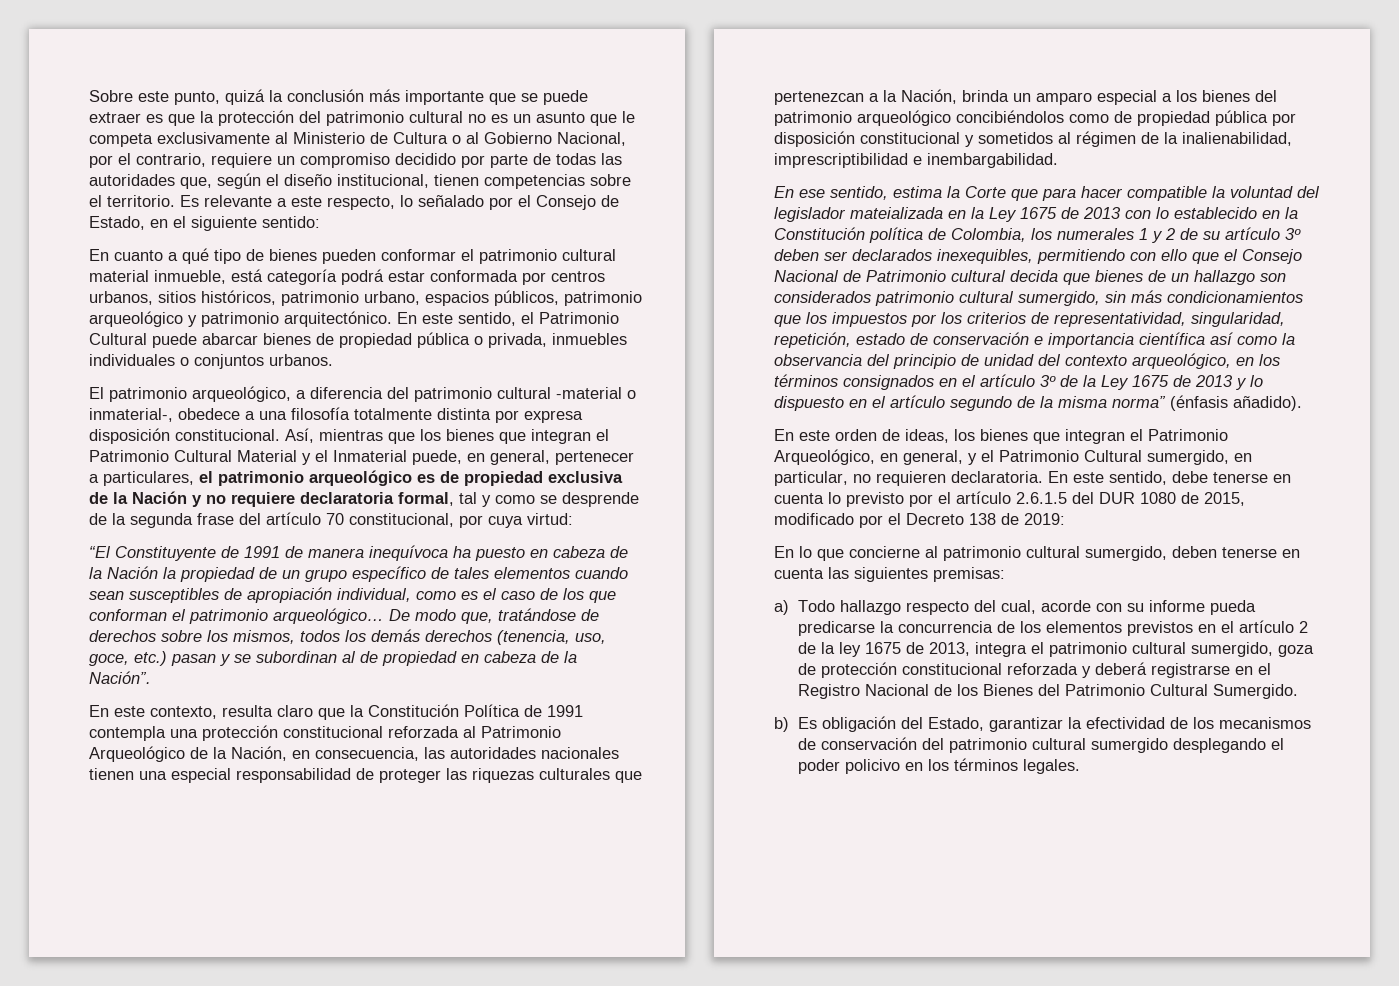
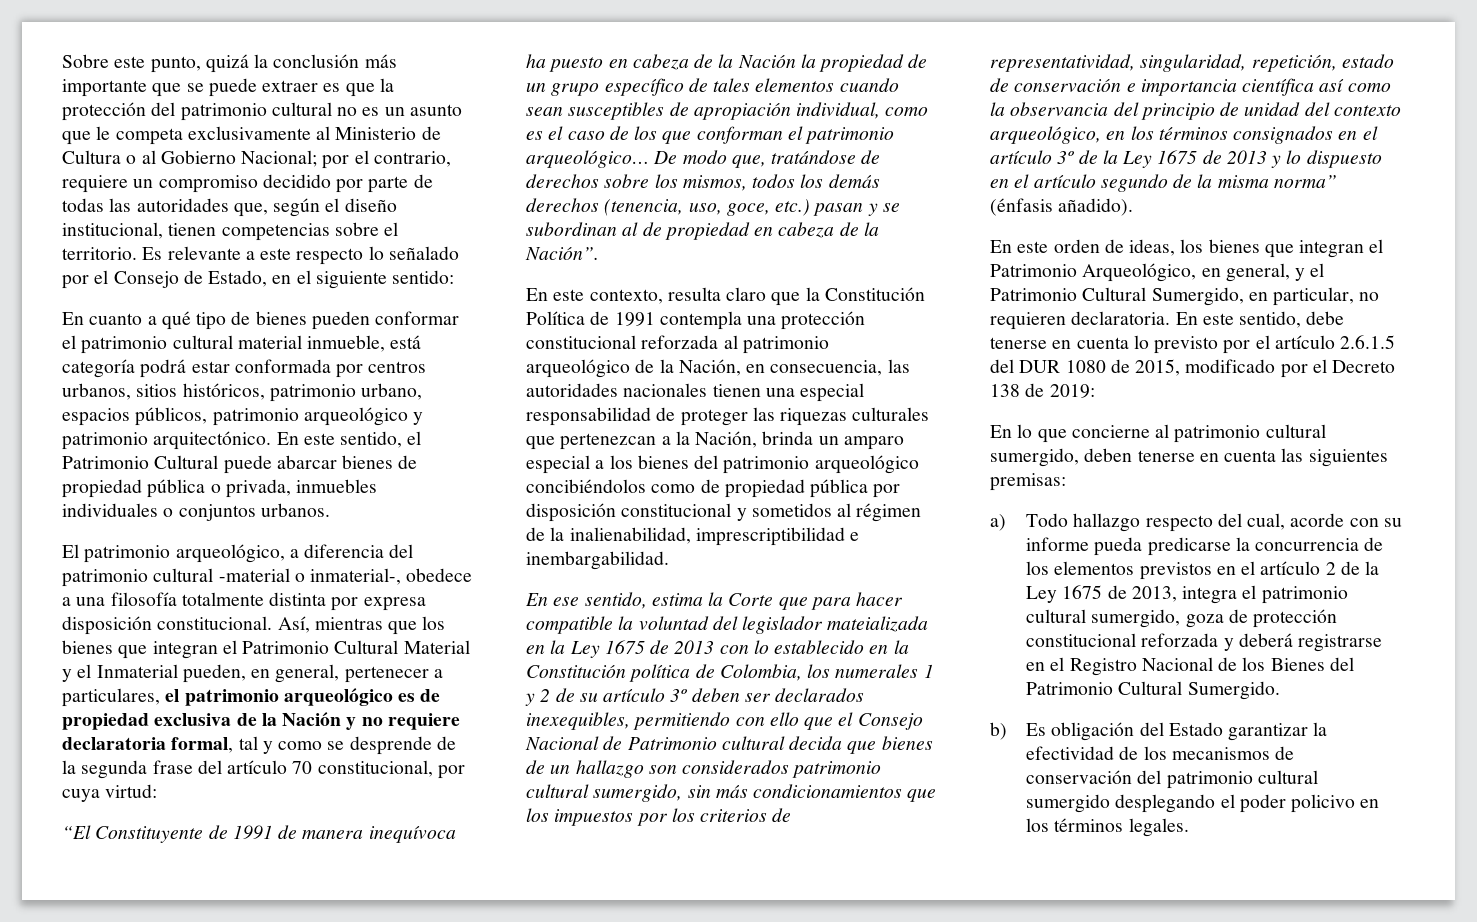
[557,132,626,146] Nacional, -> [241,150,318,167] Nacional;
[327,196,395,210] respecto, -> [296,248,364,265] respecto
[412,450,462,465] puede, -> [182,664,246,683] pueden,
[481,726,561,738] [89,746,185,762] Patrimonio Arqueológico -> [742,336,829,354] [526,359,630,378] patrimonio arqueológico
[1147,450,1229,465] sumergido, -> [1151,287,1244,306] Sumergido,
[838,642,861,657] ley -> [1026,586,1058,603] Ley
[927,717,984,731] Estado, -> [1168,722,1223,736] Estado

